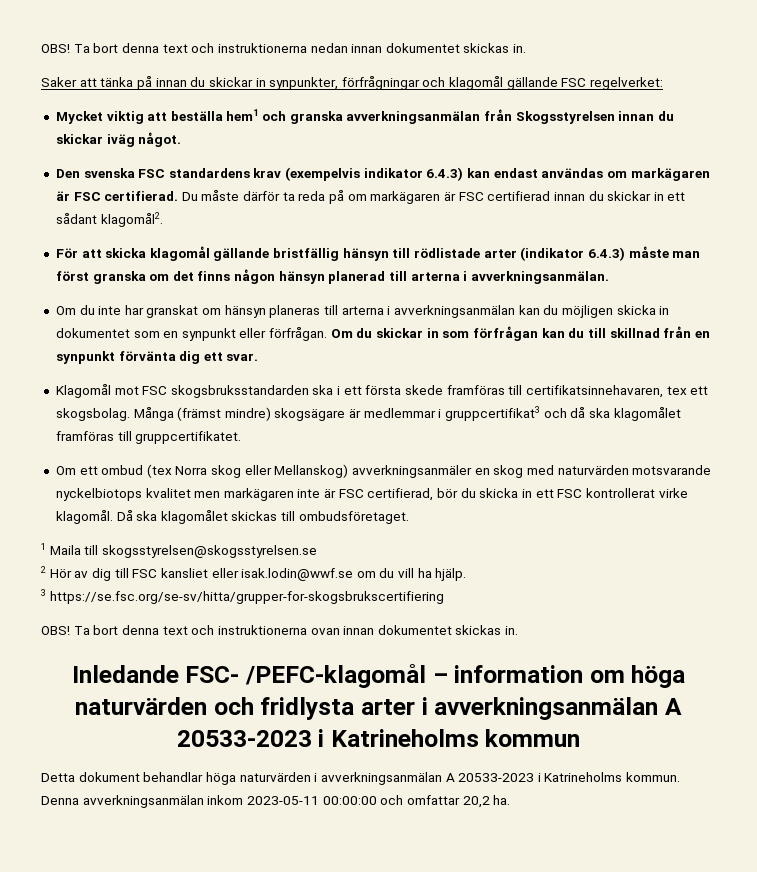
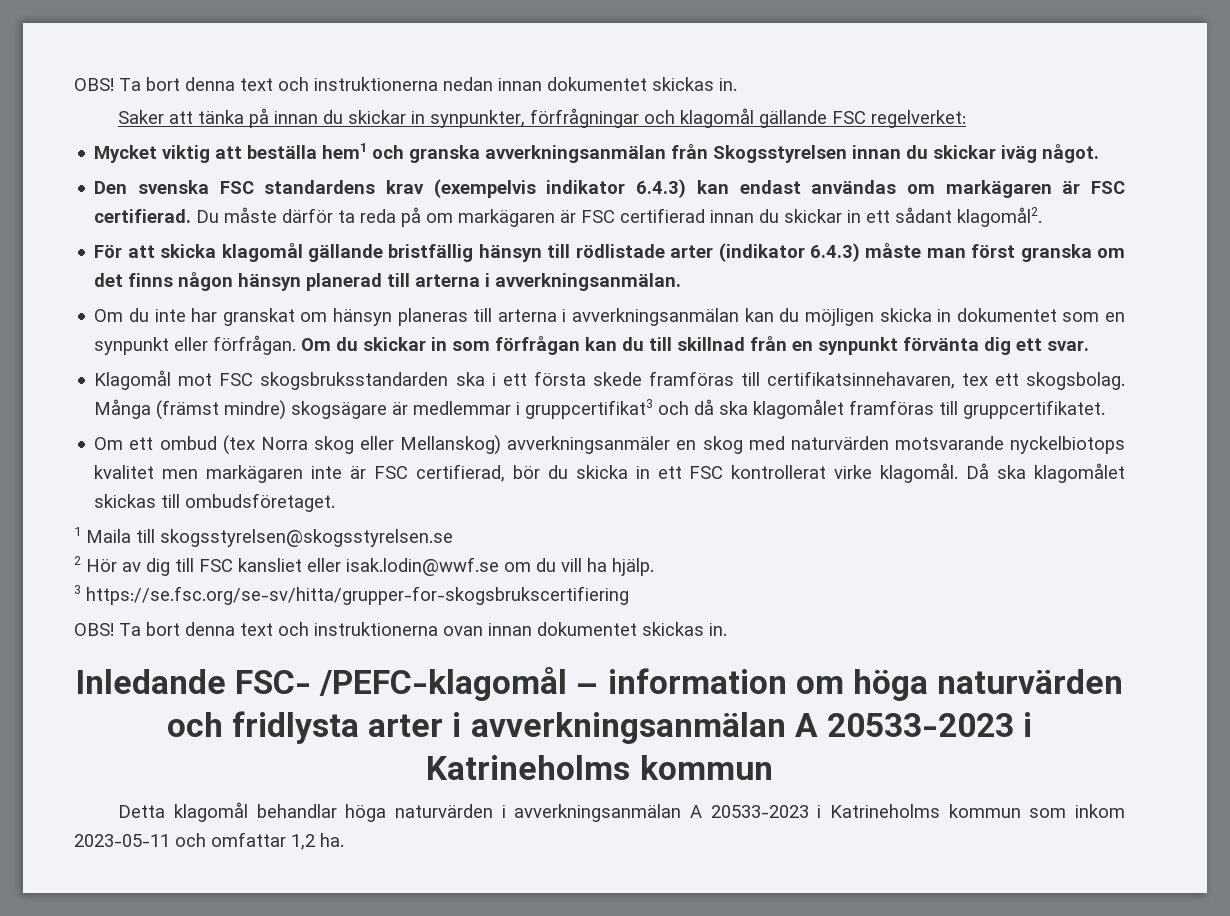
[78,772,140,782] dokument -> [173,802,248,822] klagomål
[626,772,681,782] [41,795,204,808] kommun. Denna avverkningsanmälan -> [948,804,1067,818] kommun som
[322,796,377,805] 00:00:00 -> (170, 840) none
[462,796,490,808] 20,2 -> [291,834,315,850] 1,2

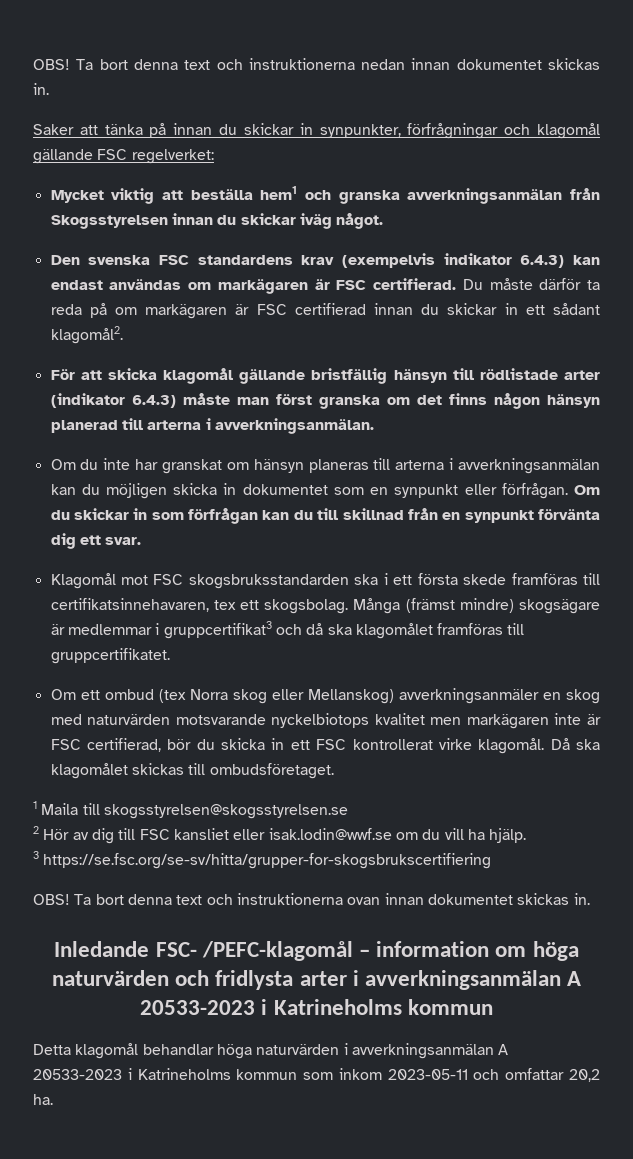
[291,834,315,850] 1,2 -> [569,1069,600,1082] 20,2

